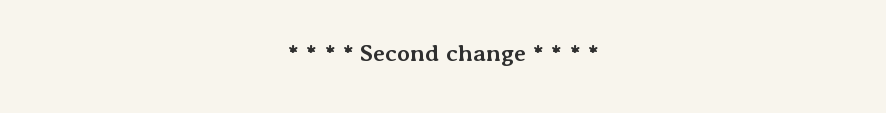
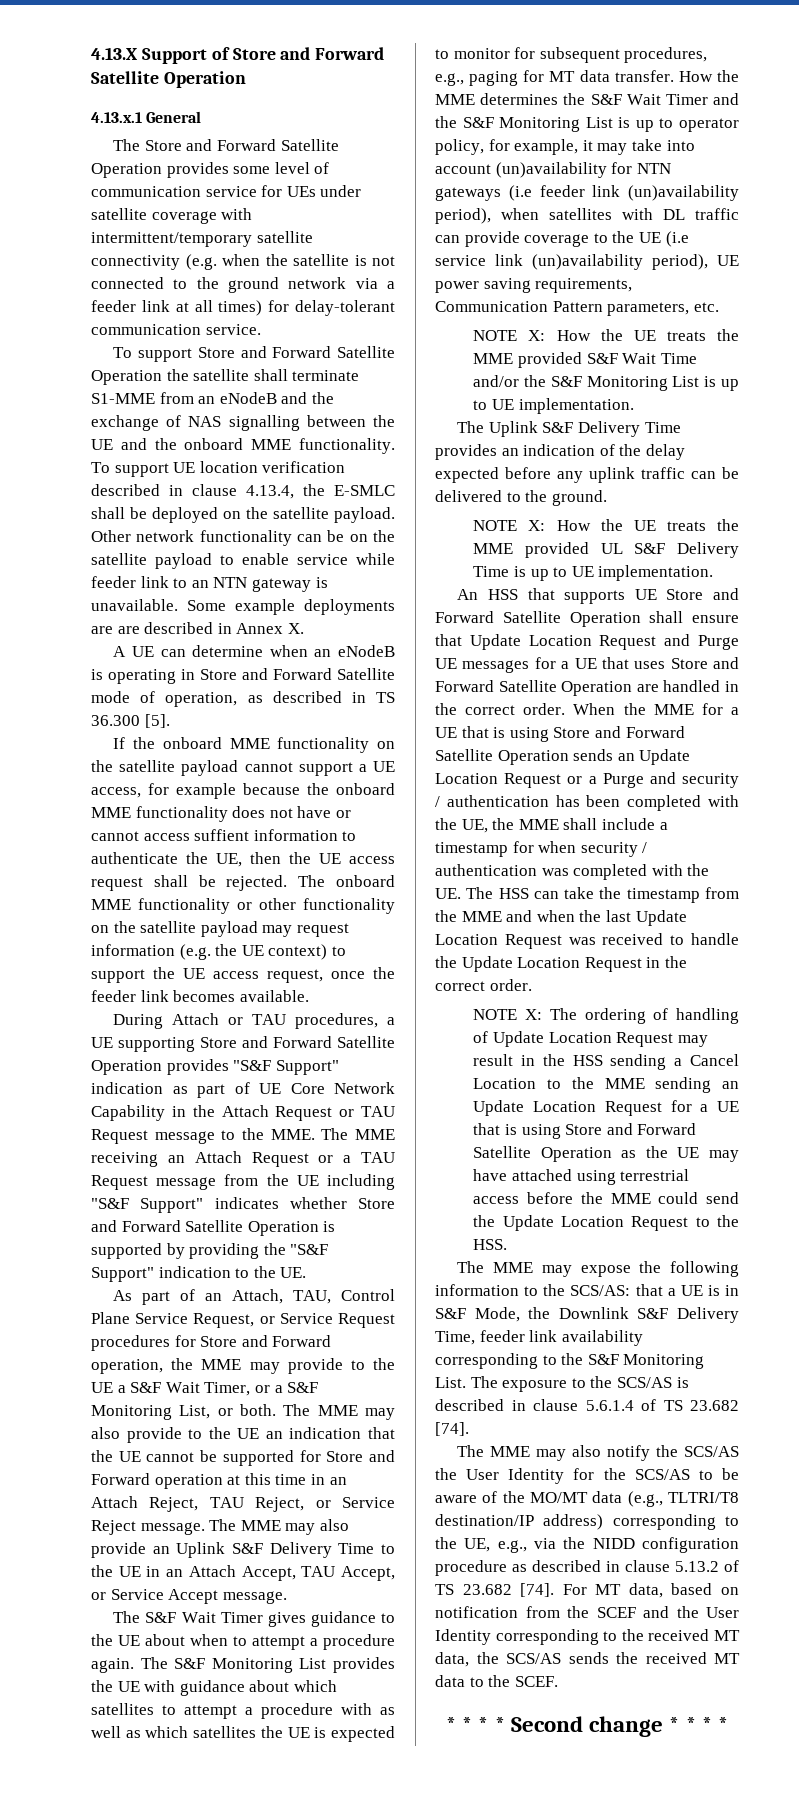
(286, 53) none -> [91,47,385,64] [91,71,246,88] [91,111,202,123] [113,139,339,151] [91,162,330,178] [91,185,362,197] [91,208,253,224] [91,231,313,247] [91,254,395,270] [91,277,395,293] [91,300,395,316] [91,324,261,335] [113,346,395,362] [91,369,360,385] [91,392,334,404] [91,415,395,431] [91,438,395,454] [91,461,346,477] [91,484,395,499] [91,507,395,523] [91,530,395,546] [91,553,395,569] [91,576,328,592] [91,599,395,615] [91,622,304,634] [113,645,395,657] [91,668,395,684] [91,691,395,707] [91,714,170,728] [113,737,395,753] [91,760,395,776] [91,783,395,799] [91,806,351,822] [91,829,357,841] [91,852,395,867] [91,875,395,891] [91,898,395,914] [91,921,349,937] [91,944,346,960] [91,967,395,983] [91,990,309,1002] [113,1013,395,1029] [91,1036,395,1052] [91,1059,339,1075] [91,1082,395,1098] [91,1105,395,1121] [91,1128,395,1144] [91,1151,395,1167] [91,1174,395,1190] [91,1197,395,1213] [91,1220,336,1236] [91,1243,329,1259] [91,1266,307,1282] [113,1289,395,1305] [91,1312,395,1328] [91,1335,332,1351] [91,1358,395,1374] [91,1382,319,1396] [91,1404,395,1420] [91,1427,395,1443] [91,1450,396,1466] [91,1473,347,1489] [91,1496,395,1512] [91,1519,349,1535] [91,1542,395,1558] [91,1565,395,1581] [91,1589,287,1604] [113,1611,395,1627] [91,1634,395,1650] [91,1657,395,1673] [91,1680,337,1696] [91,1703,395,1719] [91,1726,395,1742] [435,47,708,63] [435,70,739,86] [435,93,739,105] [435,116,739,132] [435,139,695,155] [435,162,671,178] [435,185,739,201] [435,208,739,224] [435,231,689,247] [435,254,739,270] [435,278,633,293] [435,301,719,316] [473,329,739,341] [473,352,697,368] [473,375,739,391] [473,398,634,414] [457,421,681,437] [435,444,685,460] [435,467,739,483] [435,490,607,506] [473,519,739,531] [473,542,739,558] [473,565,714,581] [457,588,739,604] [435,611,739,627] [435,634,739,650] [435,657,739,673] [435,680,739,696] [435,703,739,715] [435,726,685,742] [435,749,691,765] [435,772,739,788] [435,795,739,811] [435,818,668,833] [435,841,648,857] [435,864,710,880] [435,887,739,903] [435,910,687,926] [435,933,739,949] [435,956,687,972] [435,979,532,991] [473,1008,739,1024] [473,1031,708,1047] [473,1054,739,1070] [473,1077,739,1093] [473,1100,739,1116] [473,1123,697,1139] [473,1146,739,1162] [473,1169,690,1185] [473,1192,739,1204] [473,1215,739,1231] [473,1239,508,1250] [457,1261,739,1277] [435,1284,739,1296] [435,1307,739,1323] [435,1330,643,1346] [435,1353,705,1369] [435,1376,689,1392] [435,1399,739,1411] [435,1422,469,1436] [457,1445,739,1461] [435,1468,739,1484] [435,1491,739,1507] [435,1514,739,1530] [435,1537,739,1553] [435,1560,739,1576] [435,1583,739,1598] [435,1606,739,1618] [435,1629,740,1645] [435,1652,740,1667] [435,1675,558,1687] 4.13.X Support of Store and Forward Satellite Operation // 4.13.x.1 General // The Store and Forward Satellite Operation provides some level of communication service for UEs under satellite coverage with intermittent/temporary satellite connectivity (e.g. when the satellite is not connected to the ground network via a feeder link at all times) for delay-tolerant communication service. // To support Store and Forward Satellite Operation the satellite shall terminate S1-MME from an eNodeB and the exchange of NAS signalling between the UE and the onboard MME functionality. To support UE location verification described in clause 4.13.4, the E-SMLC shall be deployed on the satellite payload. Other network functionality can be on the satellite payload to enable service while feeder link to an NTN gateway is unavailable. Some example deployments are are described in Annex X. // A UE can determine when an eNodeB is operating in Store and Forward Satellite mode of operation, as described in TS 36.300 [5]. // If the onboard MME functionality on the satellite payload cannot support a UE access, for example because the onboard MME functionality does not have or cannot access suffient information to authenticate the UE, then the UE access request shall be rejected. The onboard MME functionality or other functionality on the satellite payload may request information (e.g. the UE context) to support the UE access request, once the feeder link becomes available. // During Attach or TAU procedures, a UE supporting Store and Forward Satellite Operation provides "S&F Support" indication as part of UE Core Network Capability in the Attach Request or TAU Request message to the MME. The MME receiving an Attach Request or a TAU Request message from the UE including "S&F Support" indicates whether Store and Forward Satellite Operation is supported by providing the "S&F Support" indication to the UE. // As part of an Attach, TAU, Control Plane Service Request, or Service Request procedures for Store and Forward operation, the MME may provide to the UE a S&F Wait Timer, or a S&F Monitoring List, or both. The MME may also provide to the UE an indication that the UE cannot be supported for Store and Forward operation at this time in an Attach Reject, TAU Reject, or Service Reject message. The MME may also provide an Uplink S&F Delivery Time to the UE in an Attach Accept, TAU Accept, or Service Accept message. // The S&F Wait Timer gives guidance to the UE about when to attempt a procedure again. The S&F Monitoring List provides the UE with guidance about which satellites to attempt a procedure with as well as which satellites the UE is expected to monitor for subsequent procedures, e.g., paging for MT data transfer. How the MME determines the S&F Wait Timer and the S&F Monitoring List is up to operator policy, for example, it may take into account (un)availability for NTN gateways (i.e feeder link (un)availability period), when satellites with DL traffic can provide coverage to the UE (i.e service link (un)availability period), UE power saving requirements, Communication Pattern parameters, etc. // NOTE X: How the UE treats the MME provided S&F Wait Time and/or the S&F Monitoring List is up to UE implementation. // The Uplink S&F Delivery Time provides an indication of the delay expected before any uplink traffic can be delivered to the ground. // NOTE X: How the UE treats the MME provided UL S&F Delivery Time is up to UE implementation. // An HSS that supports UE Store and Forward Satellite Operation shall ensure that Update Location Request and Purge UE messages for a UE that uses Store and Forward Satellite Operation are handled in the correct order. When the MME for a UE that is using Store and Forward Satellite Operation sends an Update Location Request or a Purge and security / authentication has been completed with the UE, the MME shall include a timestamp for when security / authentication was completed with the UE. The HSS can take the timestamp from the MME and when the last Update Location Request was received to handle the Update Location Request in the correct order. // NOTE X: The ordering of handling of Update Location Request may result in the HSS sending a Cancel Location to the MME sending an Update Location Request for a UE that is using Store and Forward Satellite Operation as the UE may have attached using terrestrial access before the MME could send the Update Location Request to the HSS. // The MME may expose the following information to the SCS/AS: that a UE is in S&F Mode, the Downlink S&F Delivery Time, feeder link availability corresponding to the S&F Monitoring List. The exposure to the SCS/AS is described in clause 5.6.1.4 of TS 23.682 [74]. // The MME may also notify the SCS/AS the User Identity for the SCS/AS to be aware of the MO/MT data (e.g., TLTRI/T8 destination/IP address) corresponding to the UE, e.g., via the NIDD configuration procedure as described in clause 5.13.2 of TS 23.682 [74]. For MT data, based on notification from the SCEF and the User Identity corresponding to the received MT data, the SCS/AS sends the received MT data to the SCEF. //

